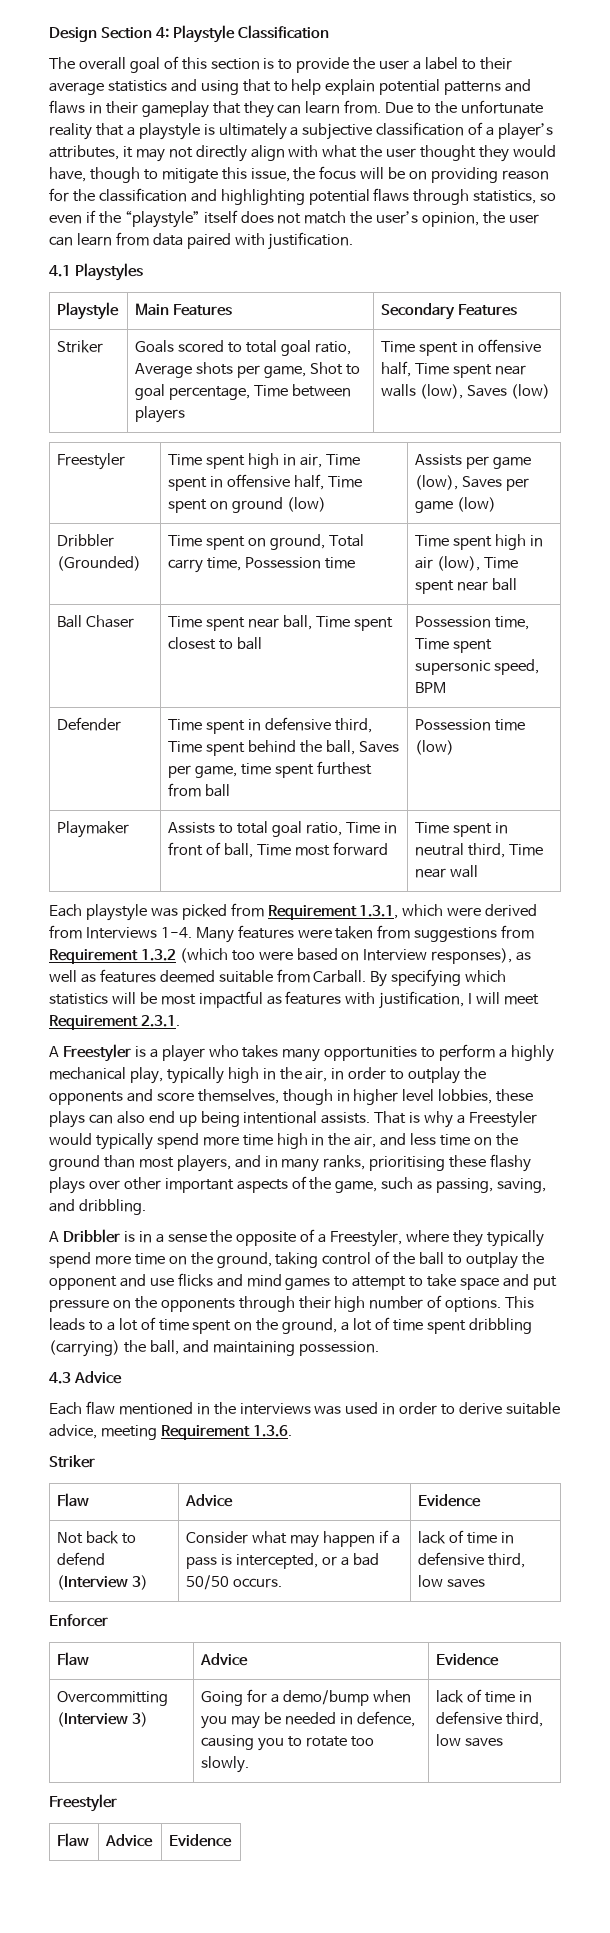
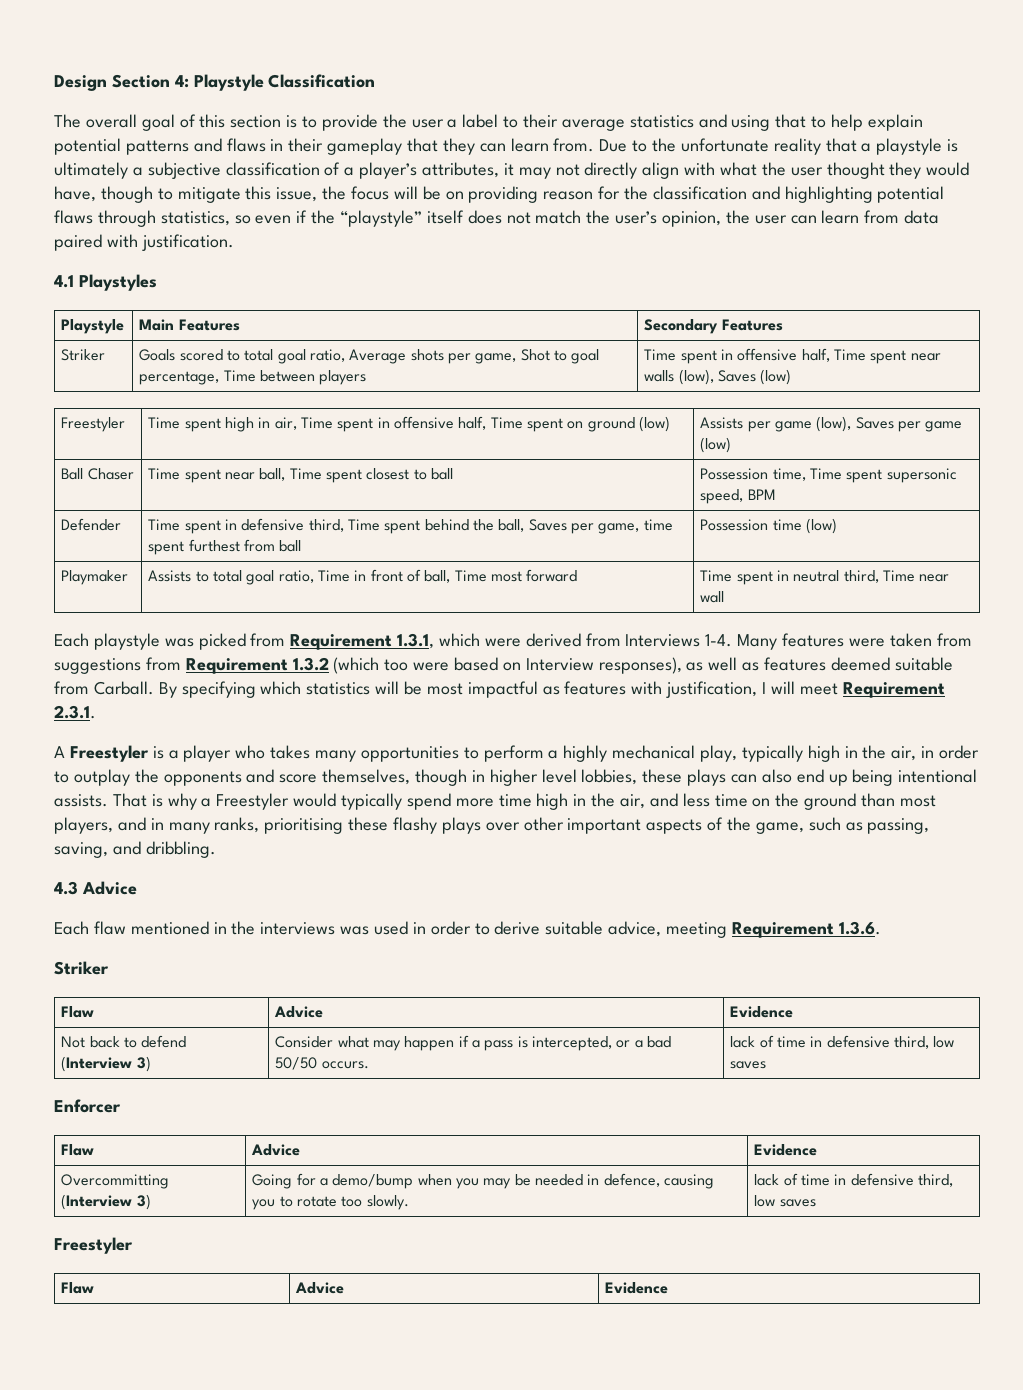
[57,534,115,547] [57,556,142,571] [168,534,364,550] [168,557,355,573] [415,534,543,550] [415,556,518,571] [415,578,517,594] // Dribbler (Grounded) | Time spent on ground, Total carry time, Possession time | Time spent high in air (low), Time spent near ball -> (732, 445) none
[49,1229,544,1247] [49,1251,544,1269] [49,1273,557,1290] [49,1295,535,1312] [49,1317,532,1334] [49,1340,379,1357] // A Dribbler is in a sense the opposite of a Freestyler, where they typically spend more time on the ground, taking control of the ball to outplay the opponent and use flicks and mind games to attempt to take space and put pressure on the opponents through their high number of options. This leads to a lot of time spent on the ground, a lot of time spent dribbling (carrying) the ball, and maintaining possession. -> (216, 849) none

